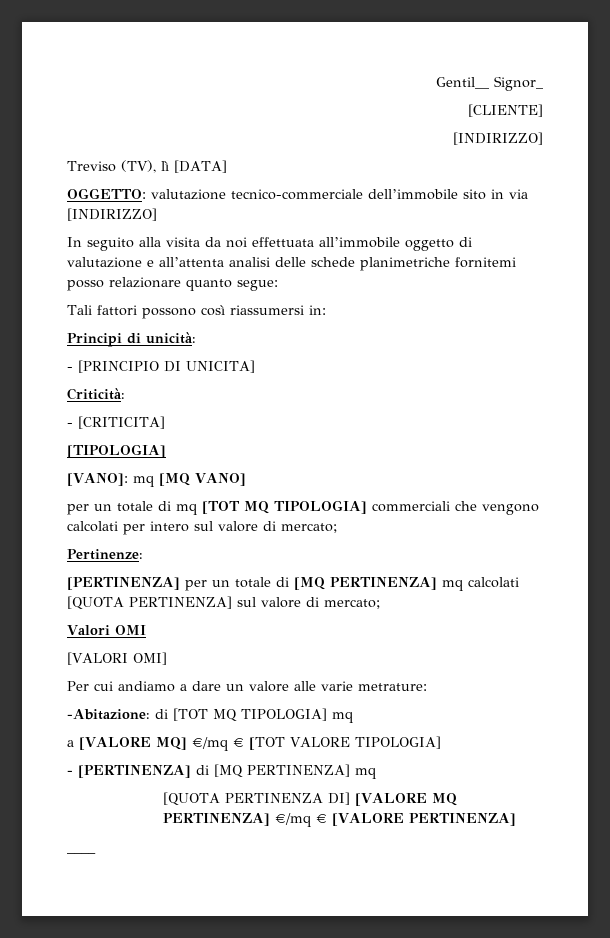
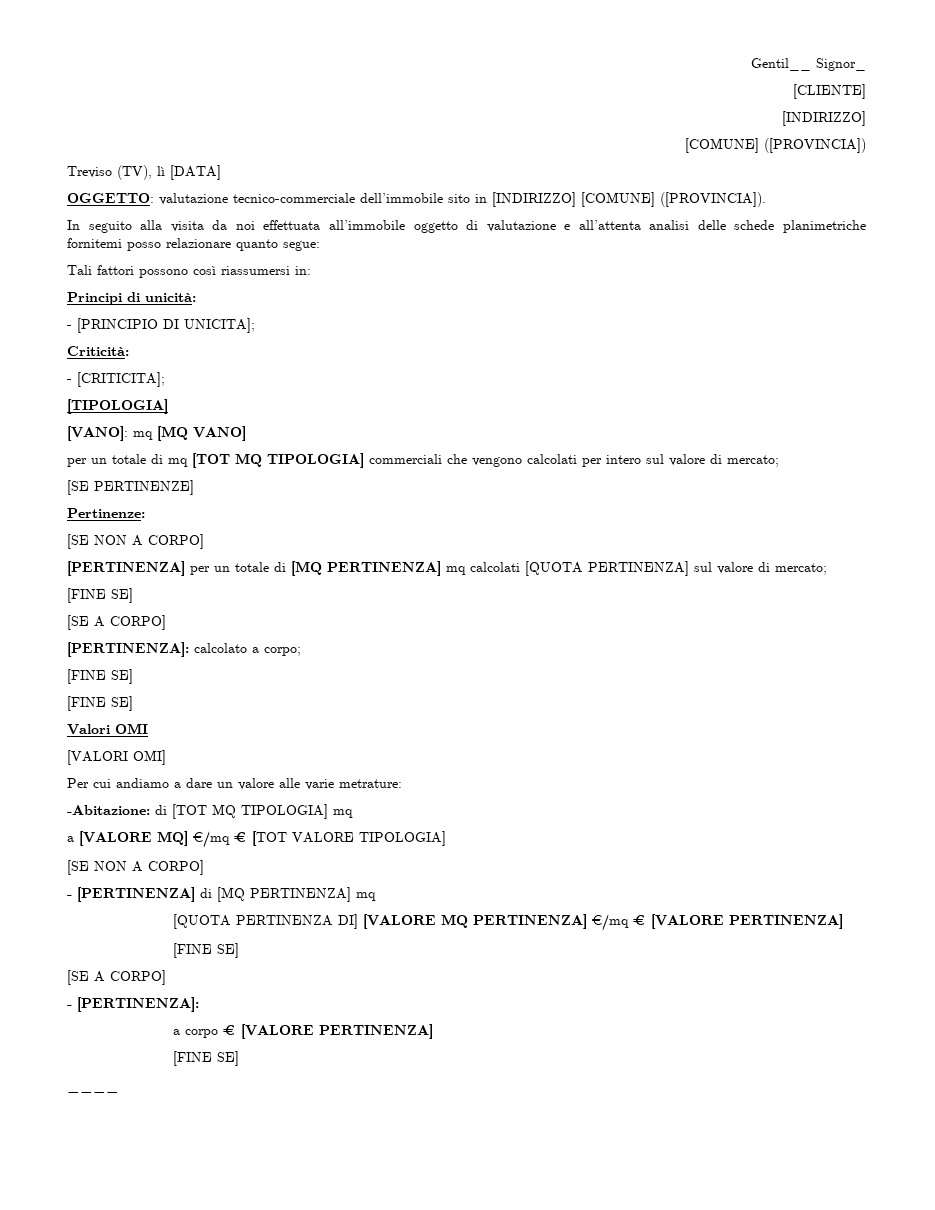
(543, 138) none -> [685,138,866,153] // [COMUNE] ([PROVINCIA])
[509,189,528,199] [67,208,157,221] via [INDIRIZZO] -> [492,192,766,207] [INDIRIZZO] [COMUNE] ([PROVINCIA]).
[186,360,255,373] UNICITA] -> [184,318,255,333] UNICITA];
[78,416,165,429] [CRITICITA] -> [77,372,165,387] [CRITICITA];
(337, 528) none -> [67,480,194,495] // [SE PERTINENZE]
(143, 554) none -> [67,534,204,549] // [SE NON A CORPO]
(380, 604) none -> [67,588,133,603] [67,615,166,630] [67,642,301,657] [67,669,133,684] [67,696,133,711] // [FINE SE] // [SE A CORPO] // [PERTINENZA]: calcolato a corpo; // [FINE SE] // [FINE SE]
(441, 742) none -> [67,860,204,875] // [SE NON A CORPO]
(516, 819) none -> [172,943,239,958] [67,970,166,985] [67,997,199,1012] [172,1024,433,1039] [172,1051,239,1066] // [FINE SE] // [SE A CORPO] // - [PERTINENZA]: // a corpo € [VALORE PERTINENZA] // [FINE SE]

